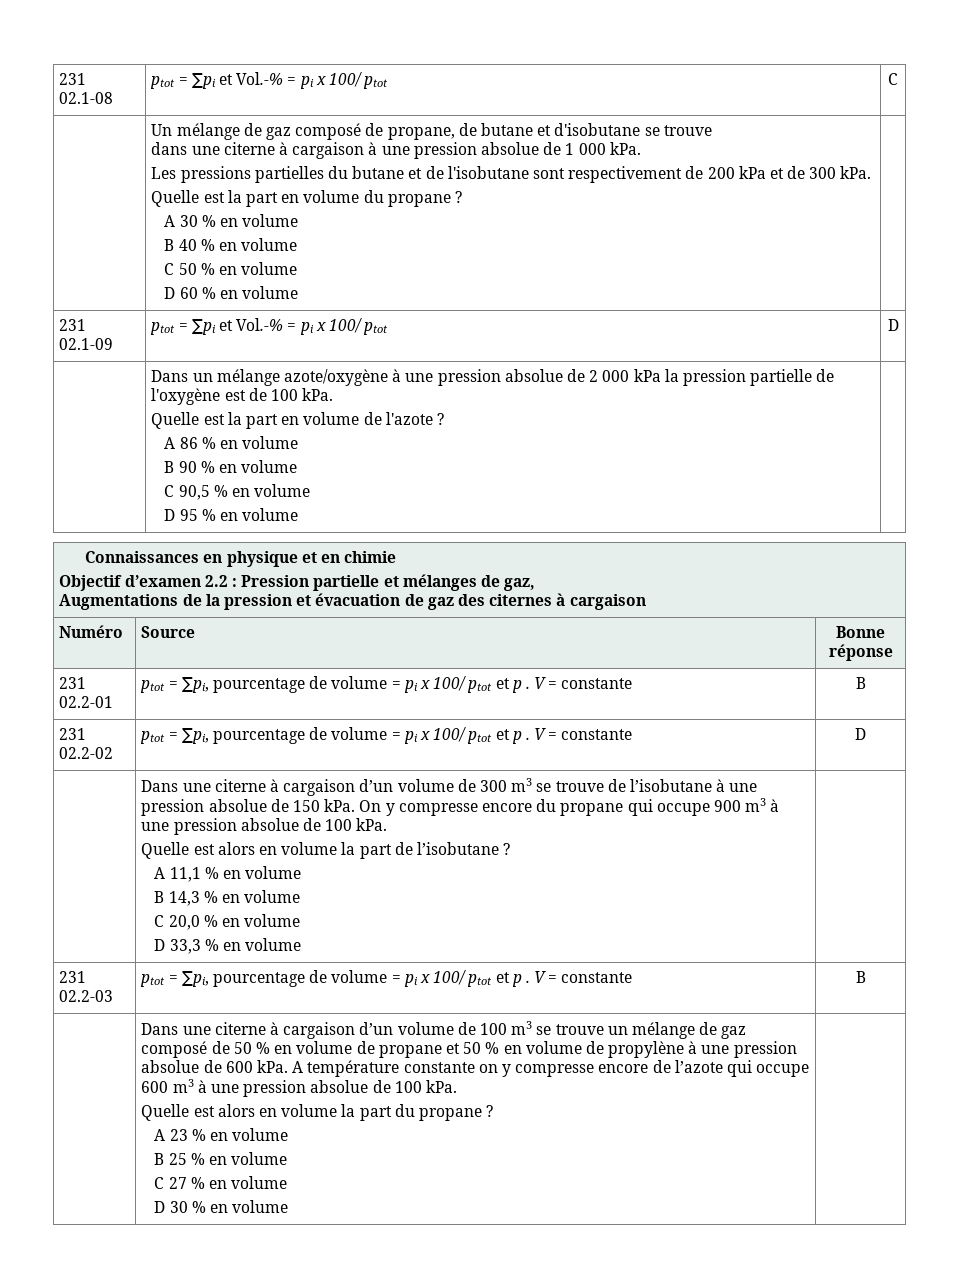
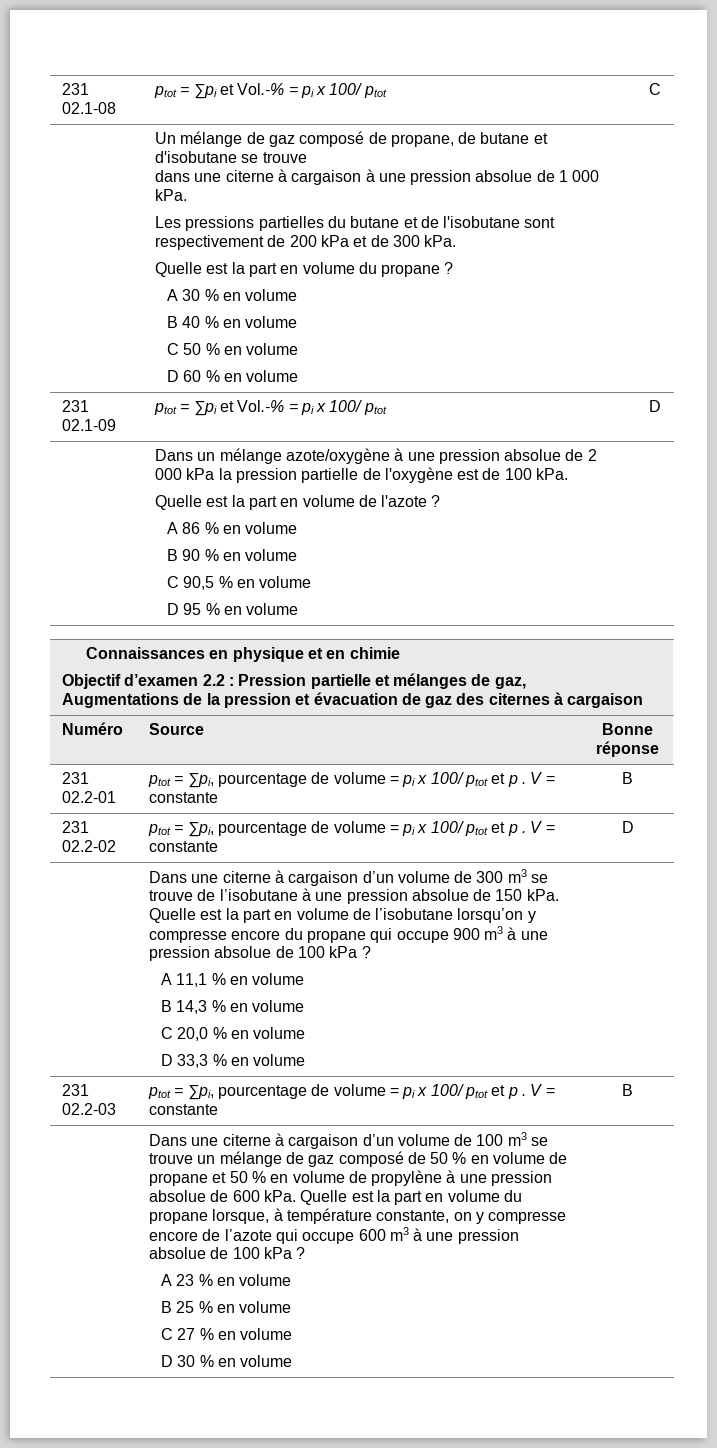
[359,800,382,812] On -> [148,908,524,923] Quelle est la part en volume de l’isobutane lorsqu’on
[356,818,388,831] [141,842,499,859] kPa. // Quelle est alors en volume la part de l’isobutane -> [329,946,358,958] kPa
[292,1060,475,1077] A température constante -> [300,1190,523,1205] [148,1208,450,1224] Quelle est la part en volume du propane lorsque, à température constante,
[425,1080,457,1093] [141,1104,482,1121] kPa. // Quelle est alors en volume la part du propane -> [263,1247,292,1259] kPa

